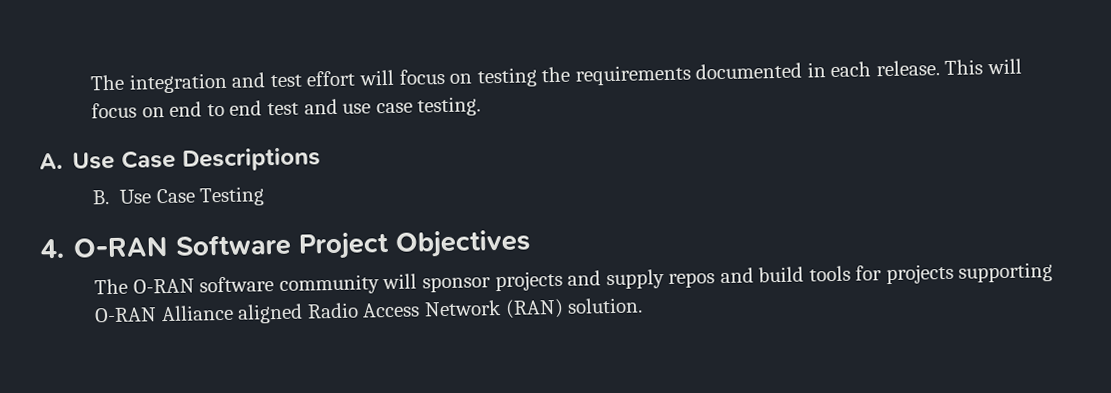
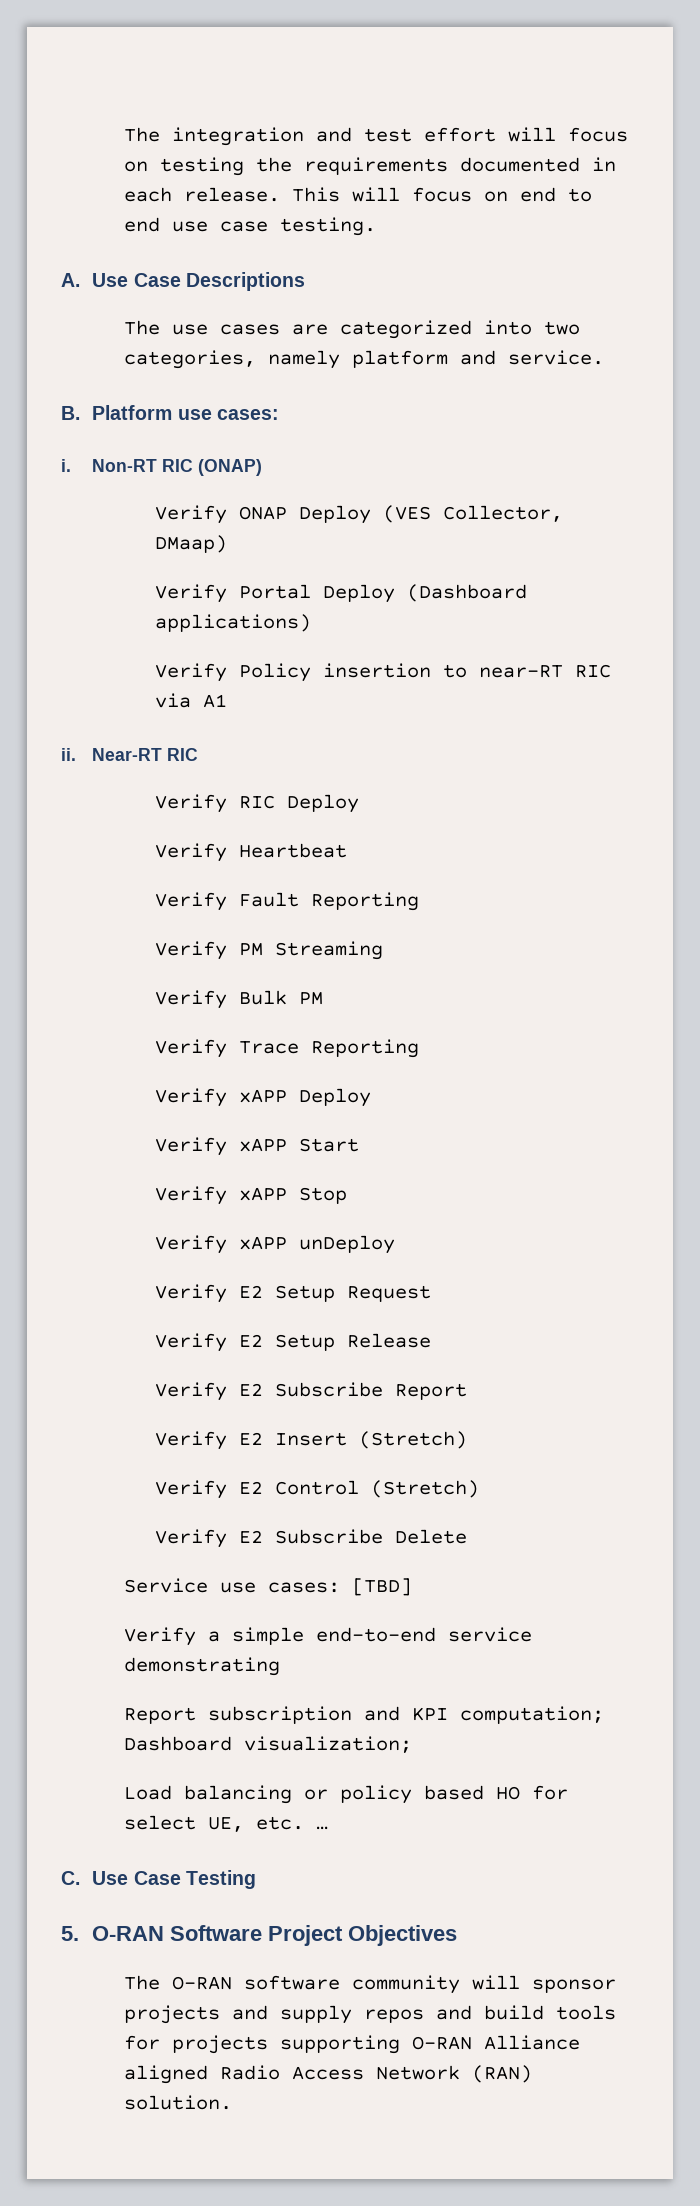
[266,98,338,116] test and -> (160, 224) none
[92,190,111,205] B. -> [123,320,580,339] [123,350,604,369] [61,405,279,420] [61,459,263,476] [154,505,563,524] [154,535,227,553] [154,584,527,603] [154,614,311,632] [154,663,611,682] [154,693,227,708] [61,748,199,761] [154,794,359,813] [154,843,347,862] [154,892,419,911] [154,941,383,960] [154,990,323,1009] [154,1039,419,1058] [154,1088,371,1107] [154,1137,359,1156] [154,1186,347,1205] [154,1235,395,1254] [154,1284,431,1303] [154,1333,431,1352] [154,1382,467,1401] [154,1431,467,1450] [154,1480,479,1499] [154,1529,467,1548] [123,1578,412,1596] [123,1627,532,1646] [123,1657,280,1676] [123,1706,604,1724] [123,1736,412,1753] [123,1785,568,1804] [123,1815,328,1832] [61,1871,80,1885] The use cases are categorized into two categories, namely platform and service. // B. Platform use cases: // i. Non-RT RIC (ONAP) // Verify ONAP Deploy (VES Collector, DMaap) // Verify Portal Deploy (Dashboard applications) // Verify Policy insertion to near-RT RIC via A1 // ii. Near-RT RIC // Verify RIC Deploy // Verify Heartbeat // Verify Fault Reporting // Verify PM Streaming // Verify Bulk PM // Verify Trace Reporting // Verify xAPP Deploy // Verify xAPP Start // Verify xAPP Stop // Verify xAPP unDeploy // Verify E2 Setup Request // Verify E2 Setup Release // Verify E2 Subscribe Report // Verify E2 Insert (Stretch) // Verify E2 Control (Stretch) // Verify E2 Subscribe Delete // Service use cases: [TBD] // Verify a simple end-to-end service demonstrating // Report subscription and KPI computation; Dashboard visualization; // Load balancing or policy based HO for select UE, etc. … // C.
[40,238,65,259] 4. -> [61,1926,79,1941] 5.

